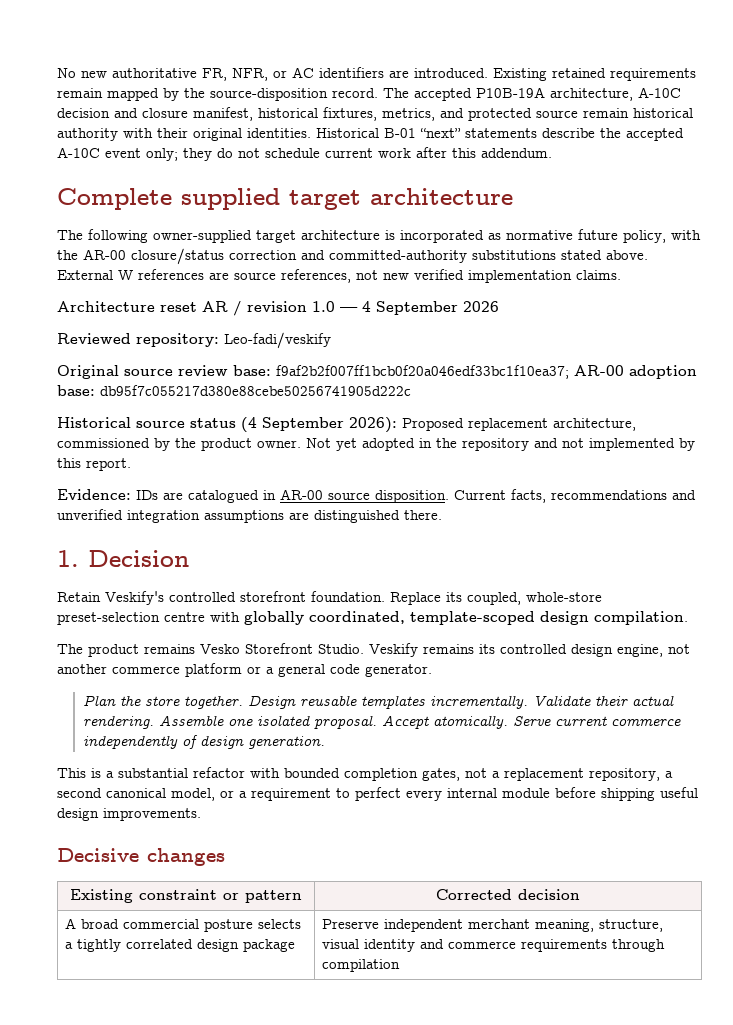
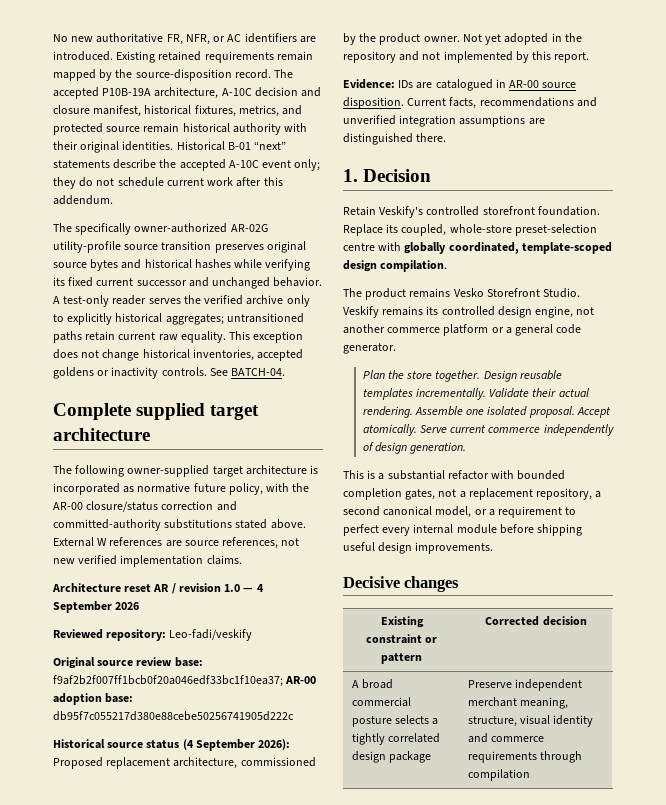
(552, 153) none -> [53,223,268,235] [53,241,306,253] [53,259,311,271] [53,277,323,289] [53,295,310,307] [53,313,304,325] [53,331,304,343] [53,349,304,361] [53,367,286,379] // The specifically owner-authorized AR-02G utility-profile source transition preserves original source bytes and historical hashes while verifying its fixed current successor and unchanged behavior. A test-only reader serves the verified archive only to explicitly historical aggregates; untransitioned paths retain current raw equality. This exception does not change historical inventories, accepted goldens or inactivity controls. See BATCH-04.

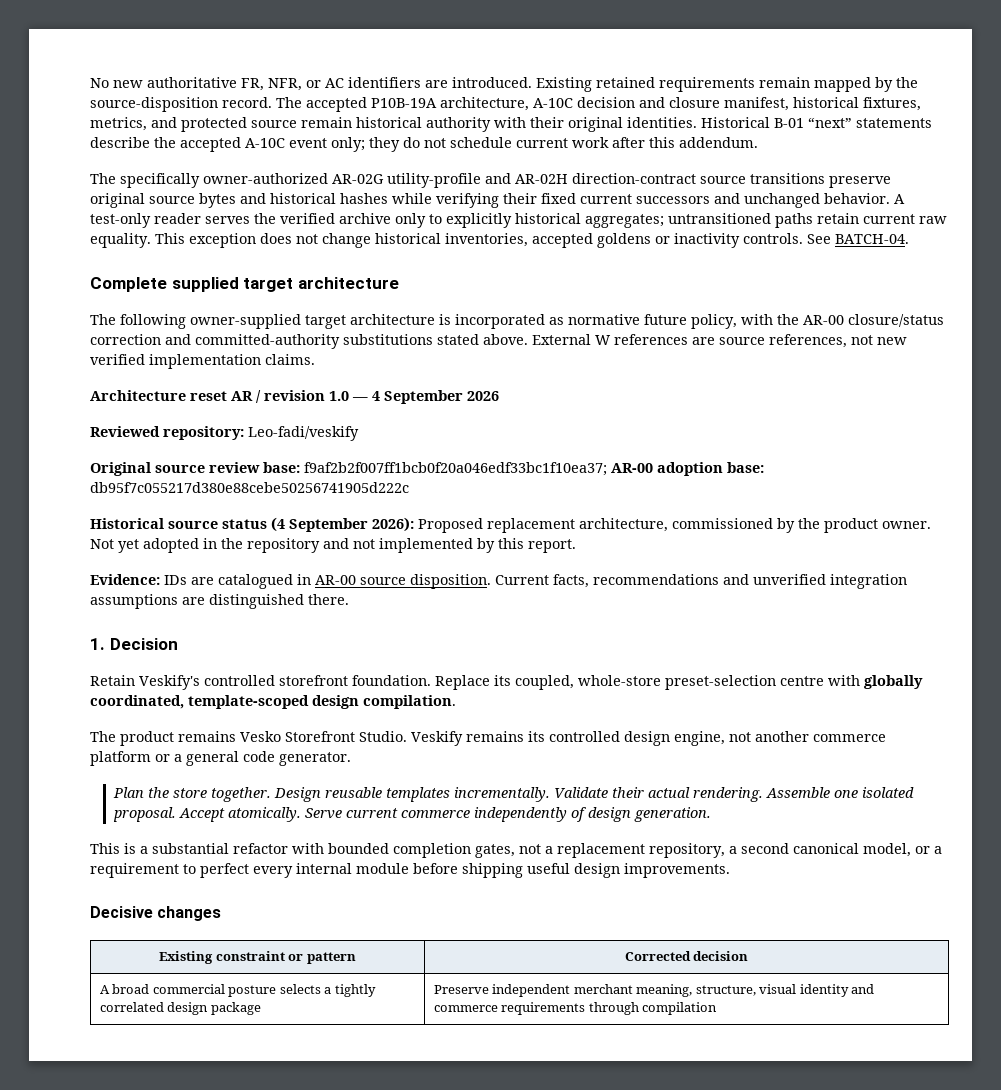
[124,241,264,253] source transition preserves -> [485,173,891,188] and AR-02H direction-contract source transitions preserve
[53,277,65,286] its -> [503,193,537,204] their
[136,280,187,286] successor -> [636,196,710,204] successors

